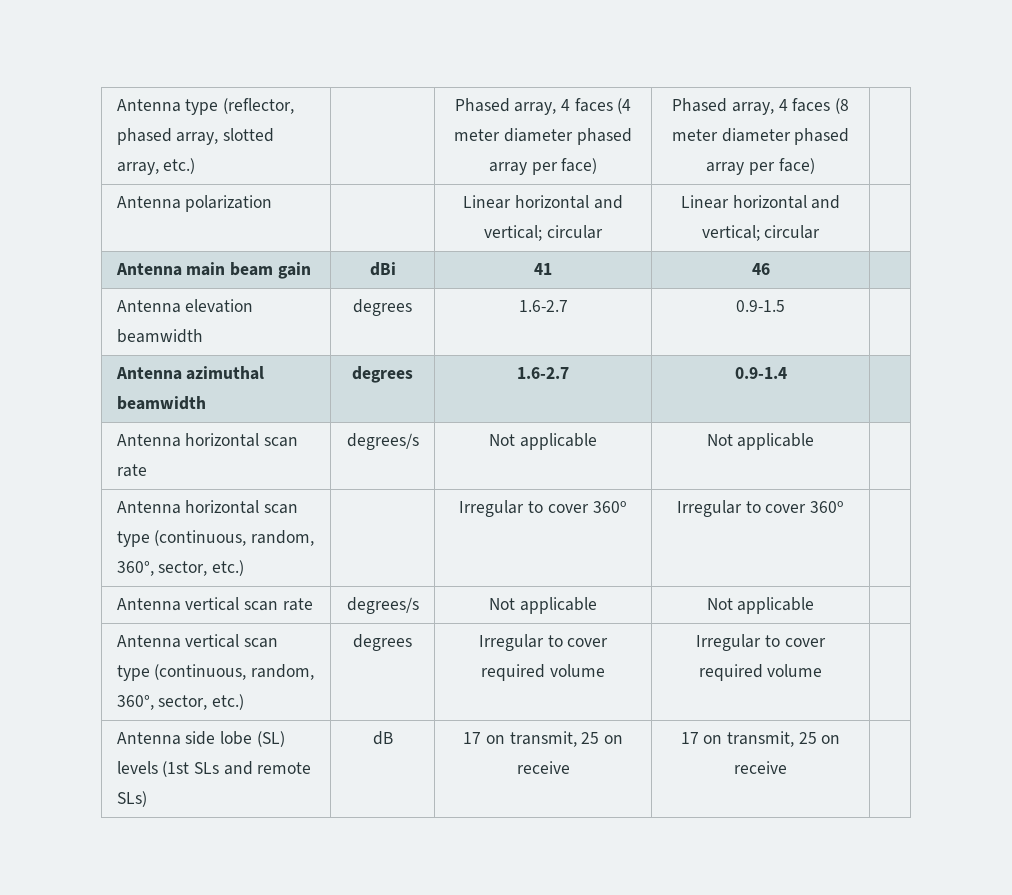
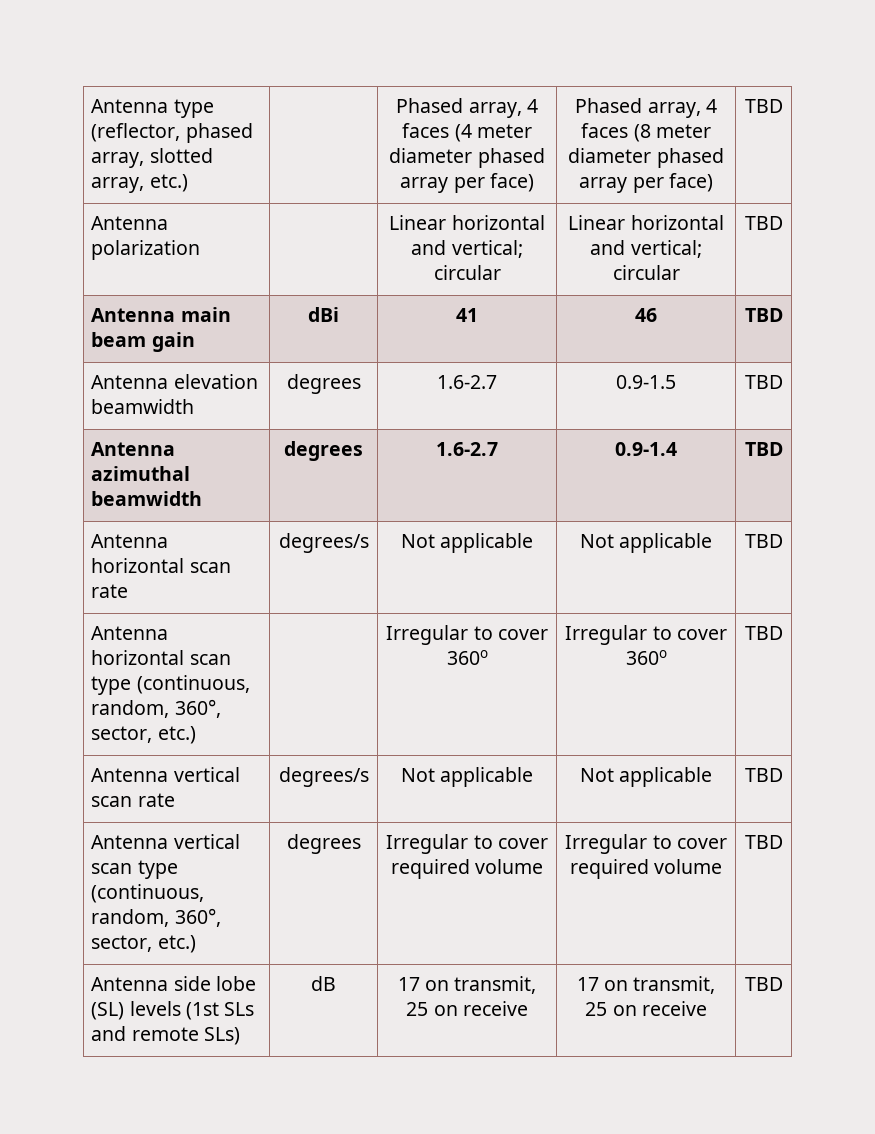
(815, 166) none -> [744,99,783,113] TBD
(821, 232) none -> [744,216,783,230] TBD
(770, 269) none -> [744,308,783,322] TBD
(785, 306) none -> [744,375,783,389] TBD
(787, 373) none -> [744,442,783,456] TBD
(815, 441) none -> [744,534,783,548] TBD
(845, 507) none -> [744,626,783,640] TBD
(815, 605) none -> [744,768,783,782] TBD
(823, 670) none -> [744,835,783,849] TBD
(787, 767) none -> [744,977,783,991] TBD

